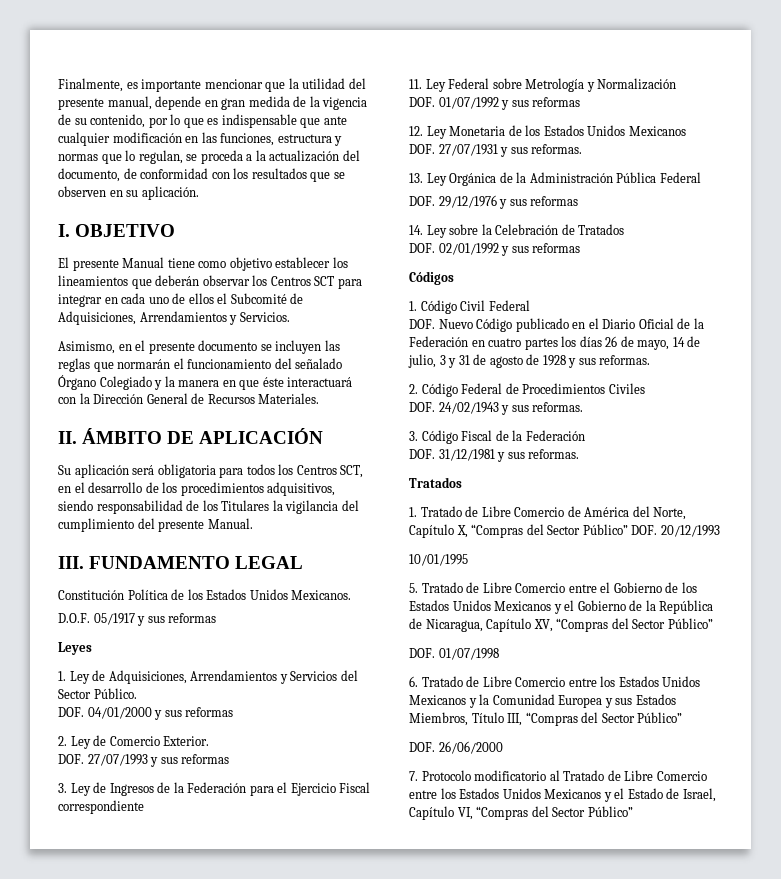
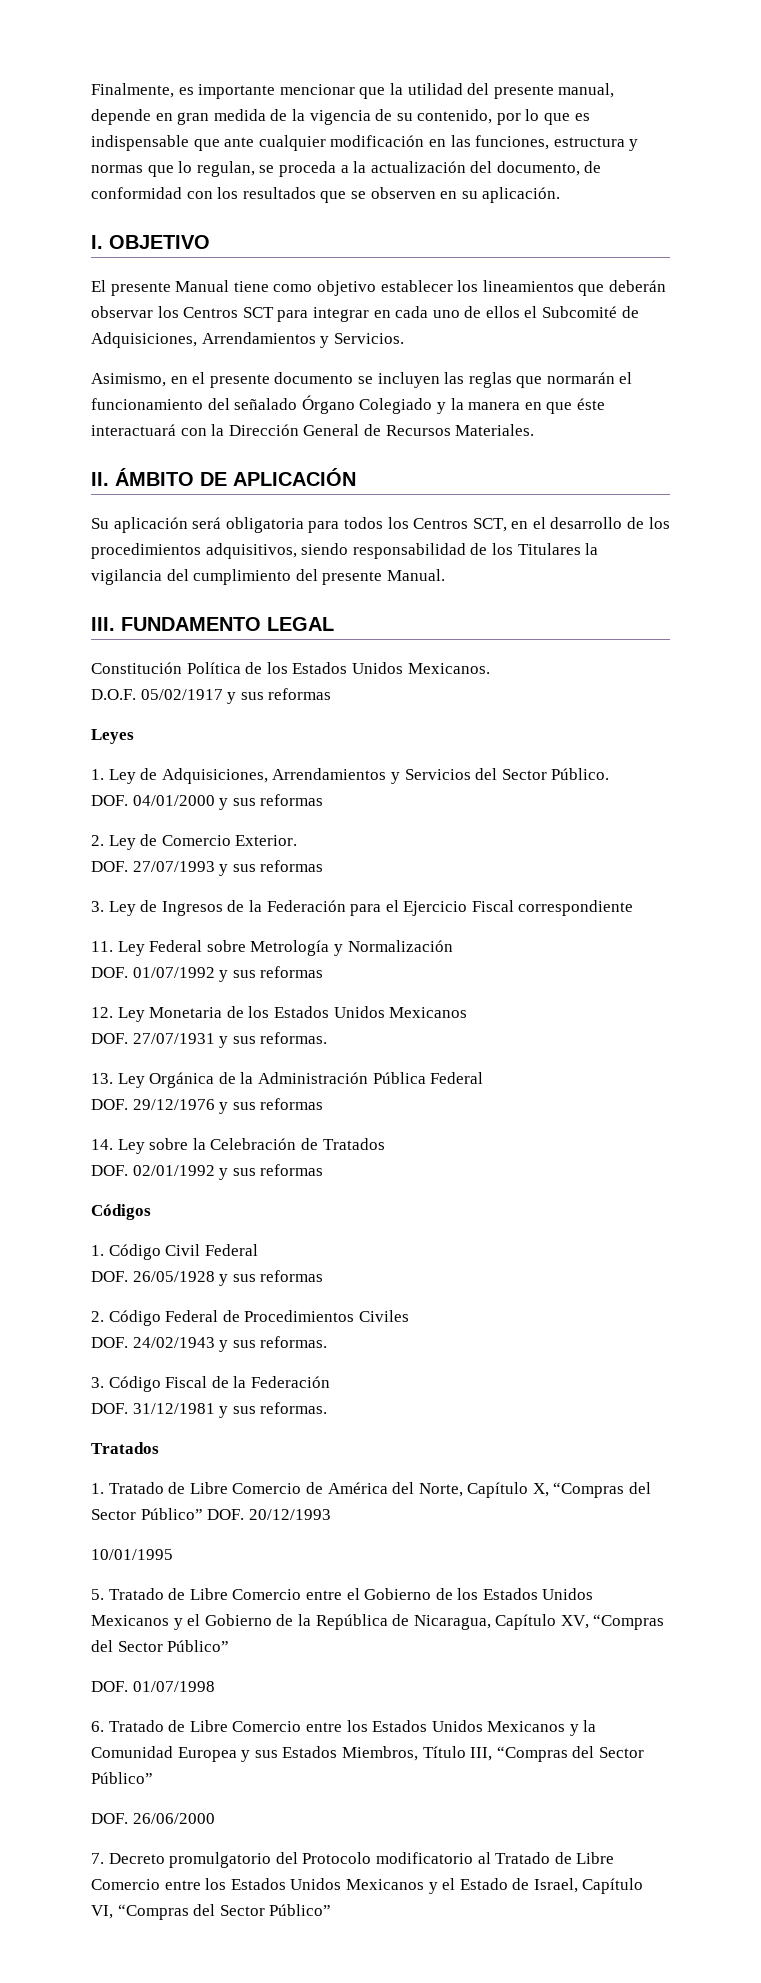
[93,613,135,625] 05/1917 -> [140,689,223,700] 05/02/1917
[438,318,704,332] [409,336,701,350] [408,354,651,368] Nuevo Código publicado en el Diario Oficial de la Federación en cuatro partes los días 26 de mayo, 14 de julio, 3 y 31 de agosto de 1928 y sus reformas. -> [132,1270,324,1286] 26/05/1928 y sus reformas
(418, 776) none -> [108,1852,298,1868] Decreto promulgatorio del

